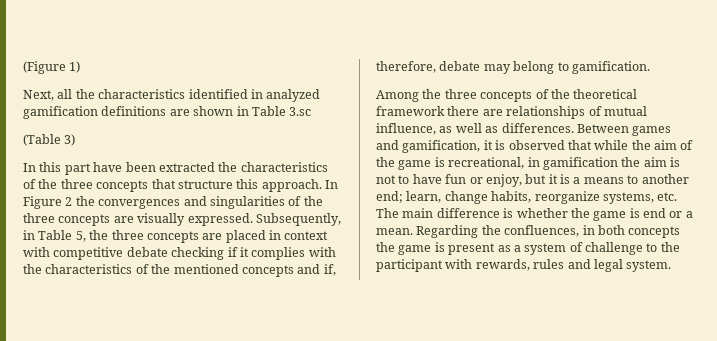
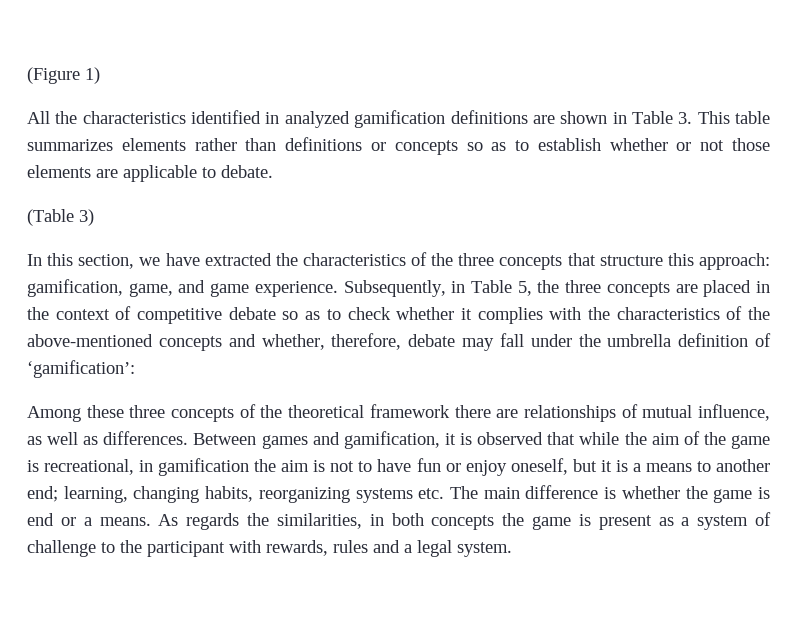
[23,89,73,101] Next, all -> [27,111,50,124] All
[289,107,312,116] 3.sc -> [678,111,771,124] [27,137,771,155] [27,165,273,182] 3. This table summarizes elements rather than definitions or concepts so as to establish whether or not those elements are applicable to debate.
[64,162,156,175] part have been -> [78,253,200,269] section, we have
[261,179,338,192] [23,196,323,209] [23,213,253,226] approach. In Figure 2 the convergences and singularities of the three concepts are visually expressed. -> [698,253,770,270] [27,279,338,297] approach: gamification, game, and game experience.
[284,231,329,240] [23,247,238,260] context with competitive debate checking if -> [27,306,455,324] the context of competitive debate so as to check whether
[173,264,239,274] mentioned -> [27,334,153,347] above-mentioned
[323,264,336,276] if, -> [261,334,325,350] whether,
[513,61,650,74] belong to gamification. -> [499,333,771,347] [27,360,135,378] fall under the umbrella definition of ‘gamification’:
[422,89,442,99] the -> [86,405,124,418] these
[485,174,522,187] enjoy, -> [465,458,568,476] enjoy oneself,
[406,191,654,204] learn, change habits, reorganize systems, -> [63,486,413,503] learning, changing habits, reorganizing systems
[376,225,580,238] mean. Regarding the confluences, -> [99,513,362,530] means. As regards the similarities,
(591, 264) none -> [404,544,412,553] a

